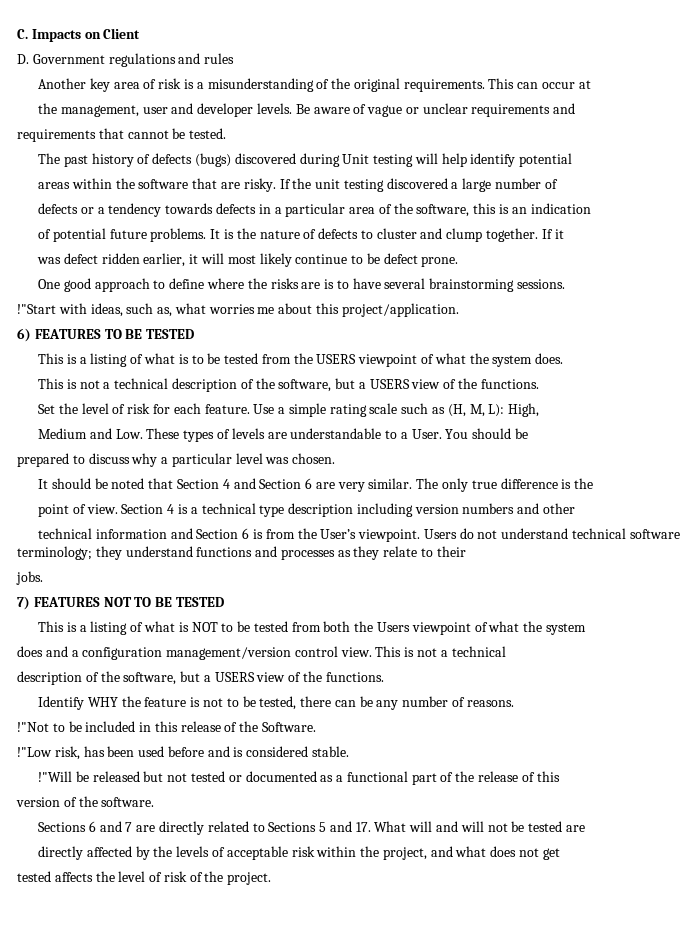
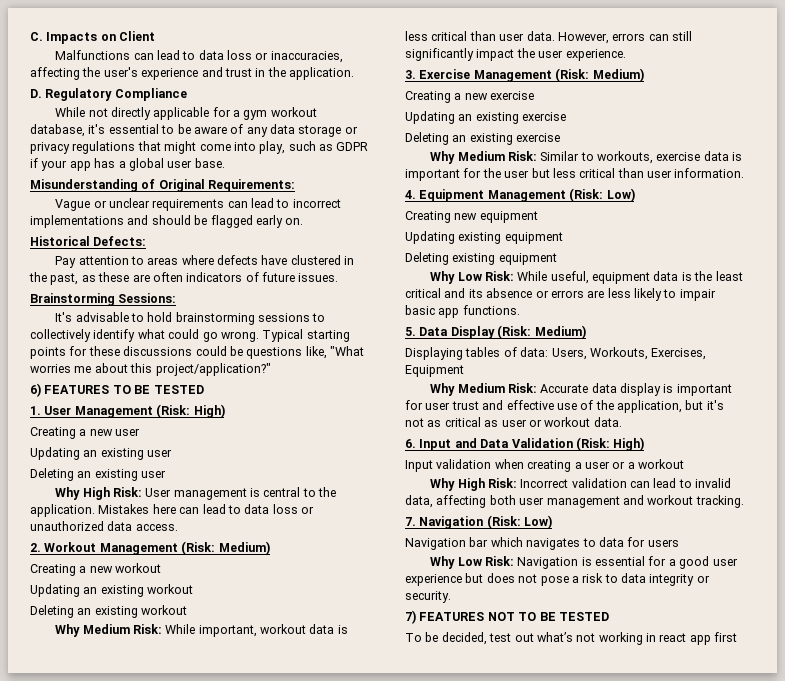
[17,53,235,67] [38,78,591,92] [38,103,576,117] [17,128,227,142] [38,153,573,167] [38,178,558,192] [38,203,591,217] [38,228,564,242] [37,253,459,267] [38,278,565,292] [17,303,206,317] D. Government regulations and rules // Another key area of risk is a misunderstanding of the original requirements. This can occur at // the management, user and developer levels. Be aware of vague or unclear requirements and // requirements that cannot be tested. // The past history of defects (bugs) discovered during Unit testing will help identify potential // areas within the software that are risky. If the unit testing discovered a large number of // defects or a tendency towards defects in a particular area of the software, this is an indication // of potential future problems. It is the nature of defects to cluster and clump together. If it // was defect ridden earlier, it will most likely continue to be defect prone. // One good approach to define where the risks are is to have several brainstorming sessions. // !"Start with ideas, such as, what -> [55,50,343,63] [30,67,354,80] [30,88,187,101] [55,107,317,120] [30,124,358,137] [30,141,369,154] [30,158,225,171] [30,179,296,192] [55,198,341,211] [30,215,304,228] [30,236,147,246] [55,255,355,268] [29,272,339,285] [30,293,177,306] [55,312,326,325] [30,329,350,342] [30,346,364,359] Malfunctions can lead to data loss or inaccuracies, affecting the user's experience and trust in the application. // D. Regulatory Compliance // While not directly applicable for a gym workout database, it's essential to be aware of any data storage or privacy regulations that might come into play, such as GDPR if your app has a global user base. // Misunderstanding of Original Requirements: // Vague or unclear requirements can lead to incorrect implementations and should be flagged early on. // Historical Defects: // Pay attention to areas where defects have clustered in the past, as these are often indicators of future issues. // Brainstorming Sessions: // It's advisable to hold brainstorming sessions to collectively identify what could go wrong. Typical starting points for these discussions could be questions like, "What
[341,303,459,317] project/application. -> [155,363,271,376] project/application?"
[38,353,564,367] [38,378,539,392] [38,403,540,417] [38,428,528,442] [17,453,336,467] [38,478,594,492] [38,503,575,517] [38,528,680,542] [17,546,466,560] [16,571,43,585] This is a listing of what is to be tested from the USERS viewpoint of what the system does. // This is not a technical description of the software, but a USERS view of the functions. // Set the level of risk for each feature. Use a simple rating scale such as (H, M, L): High, // Medium and Low. These types of levels are understandable to a User. You should be // prepared to discuss why a particular level was chosen. // It should be noted that Section 4 and Section 6 are very similar. The only true difference is the // point of view. Section 4 is a technical type description including version numbers and other // technical information and Section 6 is from the User’s viewpoint. Users do not understand technical software terminology; they understand functions and processes as they relate to their // jobs. -> [30,404,225,418] [30,427,141,439] [30,447,173,460] [30,468,167,481] [55,487,337,500] [30,504,314,517] [30,521,178,531] [30,541,270,555] [30,563,162,576] [30,584,194,597] [30,605,188,618] [55,624,348,637] [405,31,692,44] [405,48,626,61] [405,68,644,82] [405,91,535,103] [405,111,567,124] [405,132,561,145] [430,151,743,164] [405,168,745,181] [405,188,635,202] [405,211,538,223] [405,231,563,244] [405,252,557,265] [430,271,743,284] [405,288,716,301] [405,305,520,318] [405,325,586,339] [405,347,707,360] [405,365,464,377] [430,383,732,396] [405,400,724,413] [405,417,622,427] [405,437,645,451] [405,459,684,472] [430,478,732,491] [405,495,744,508] [405,515,553,529] [405,537,679,550] [430,556,738,569] [405,573,710,586] [405,591,451,603] 1. User Management (Risk: High) // Creating a new user // Updating an existing user // Deleting an existing user // Why High Risk: User management is central to the application. Mistakes here can lead to data loss or unauthorized data access. // 2. Workout Management (Risk: Medium) // Creating a new workout // Updating an existing workout // Deleting an existing workout // Why Medium Risk: While important, workout data is less critical than user data. However, errors can still significantly impact the user experience. // 3. Exercise Management (Risk: Medium) // Creating a new exercise // Updating an existing exercise // Deleting an existing exercise // Why Medium Risk: Similar to workouts, exercise data is important for the user but less critical than user information. // 4. Equipment Management (Risk: Low) // Creating new equipment // Updating existing equipment // Deleting existing equipment // Why Low Risk: While useful, equipment data is the least critical and its absence or errors are less likely to impair basic app functions. // 5. Data Display (Risk: Medium) // Displaying tables of data: Users, Workouts, Exercises, Equipment // Why Medium Risk: Accurate data display is important for user trust and effective use of the application, but it's not as critical as user or workout data. // 6. Input and Data Validation (Risk: High) // Input validation when creating a user or a workout // Why High Risk: Incorrect validation can lead to invalid data, affecting both user management and workout tracking. // 7. Navigation (Risk: Low) // Navigation bar which navigates to data for users // Why Low Risk: Navigation is essential for a good user experience but does not pose a risk to data integrity or security.
[38,621,586,635] [17,646,506,660] [17,671,384,685] [38,696,514,710] [17,721,317,732] [17,746,350,760] [38,771,560,785] [16,796,155,807] [38,821,585,835] [38,846,560,860] [17,871,272,885] This is a listing of what is NOT to be tested from both the Users viewpoint of what the system // does and a configuration management/version control view. This is not a technical // description of the software, but a USERS view of the functions. // Identify WHY the feature is not to be tested, there can be any number of reasons. // !"Not to be included in this release of the Software. // !"Low risk, has been used before and is considered stable. // !"Will be released but not tested or documented as a functional part of the release of this // version of the software. // Sections 6 and 7 are directly related to Sections 5 and 17. What will and will not be tested are // directly affected by the levels of acceptable risk within the project, and what does not get // tested affects the level of risk of the project. -> [405,632,738,645] To be decided, test out what’s not working in react app first

